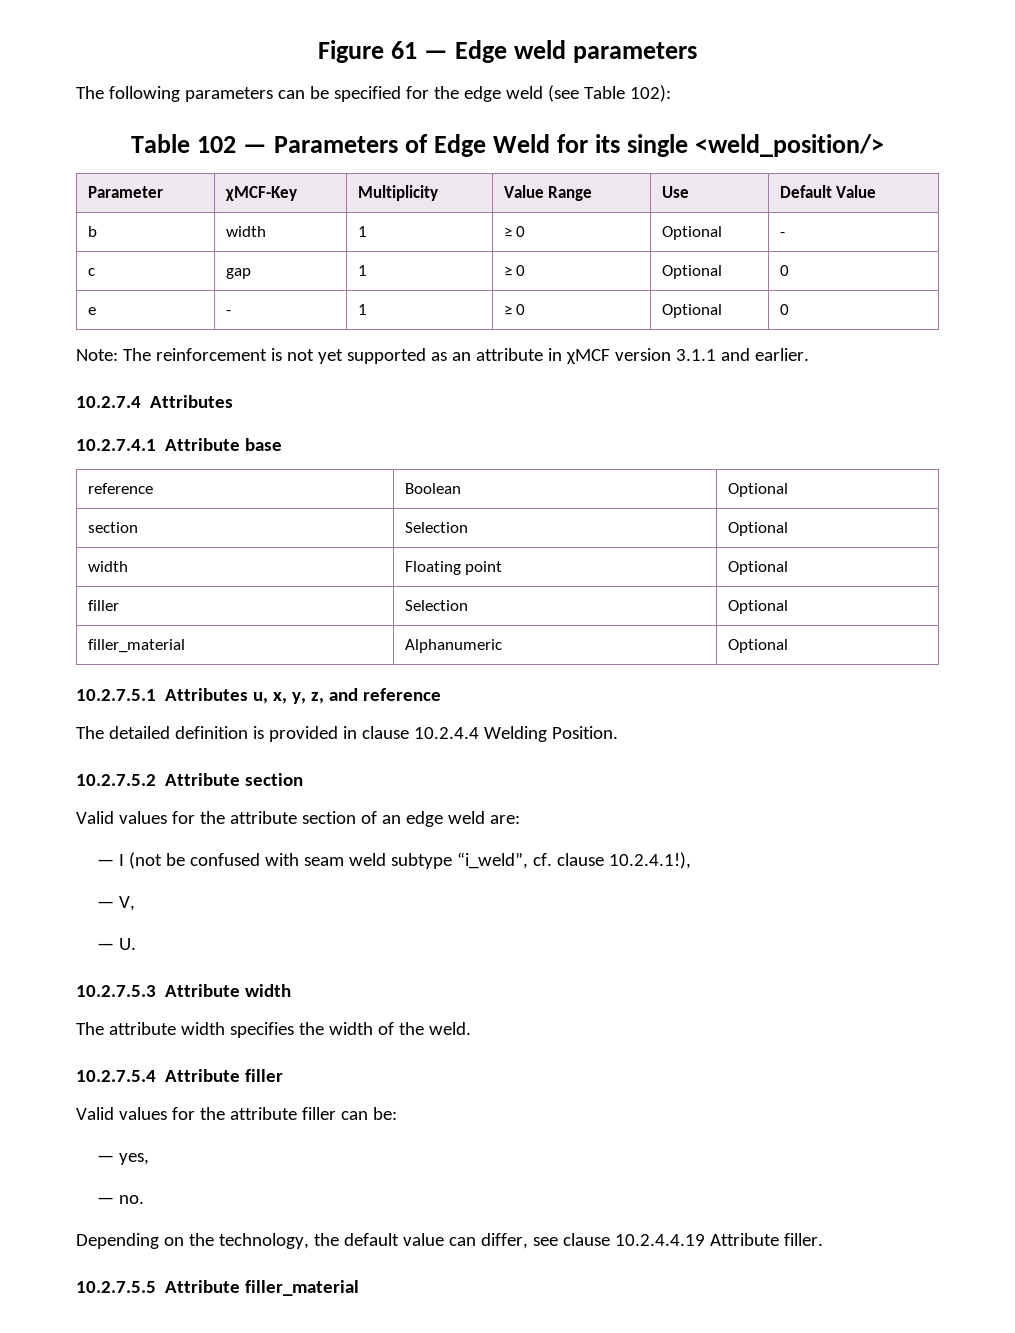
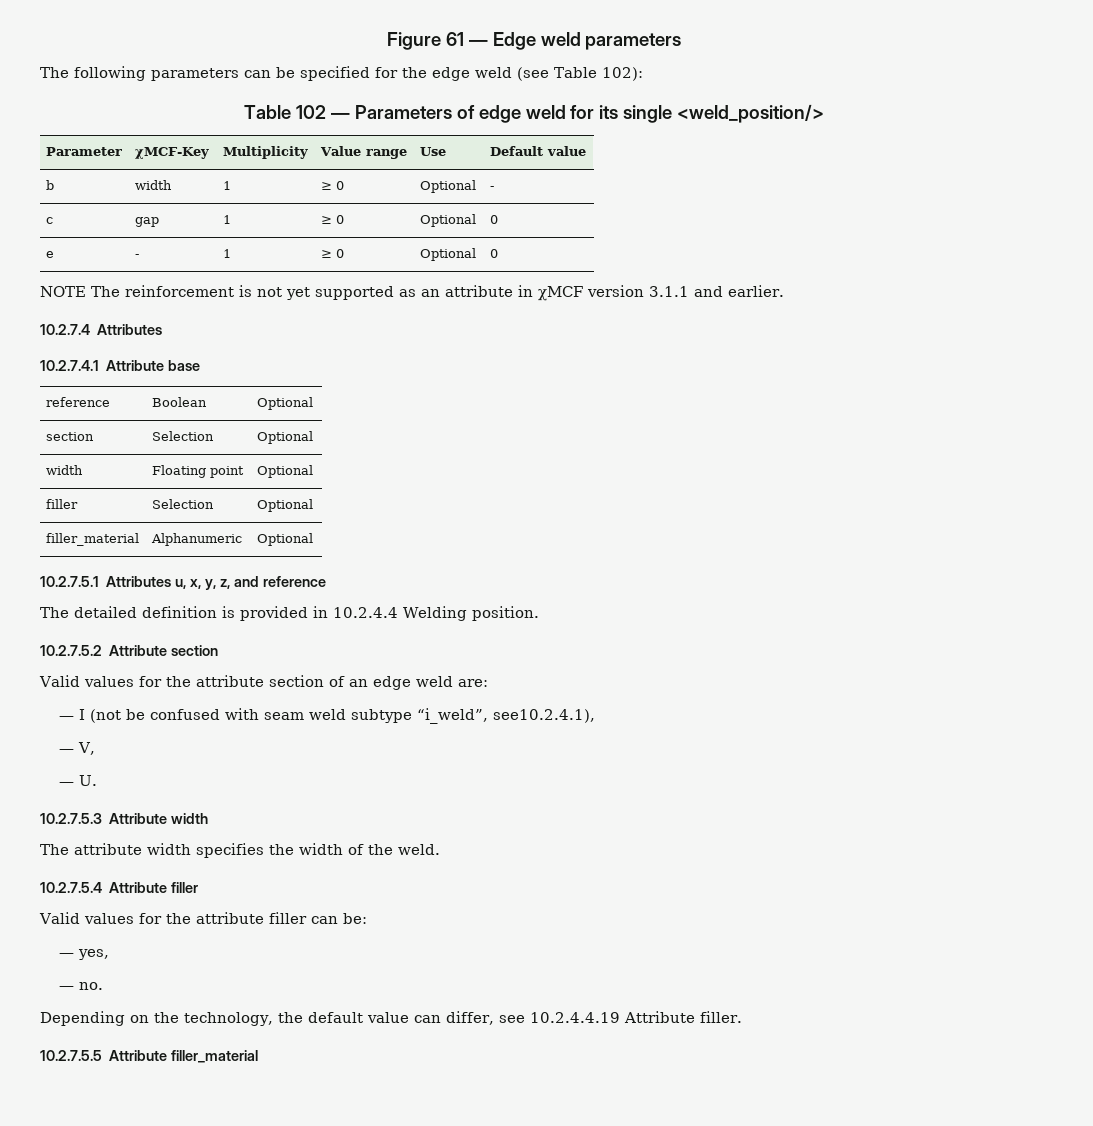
[433,134,551,157] Edge Weld -> [478,105,566,123] edge weld
[548,186,593,201] Range -> [366,149,408,159] range
[836,185,877,198] Value -> [547,146,587,156] value
[76,349,118,361] Note: -> [40,286,86,297] NOTE
[361,726,409,739] clause -> (328, 612) none
[551,726,618,739] Position. -> [471,606,539,621] position.
[532,852,691,869] cf. clause 10.2.4.1!), -> [493,709,596,723] see10.2.4.1),
[562,1233,610,1246] clause -> (525, 1019) none

